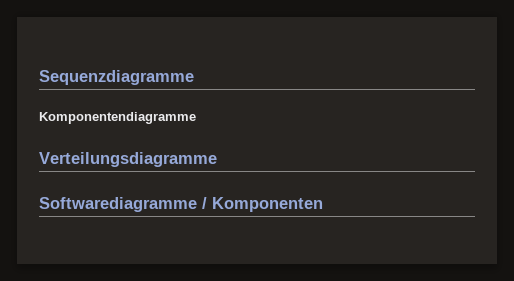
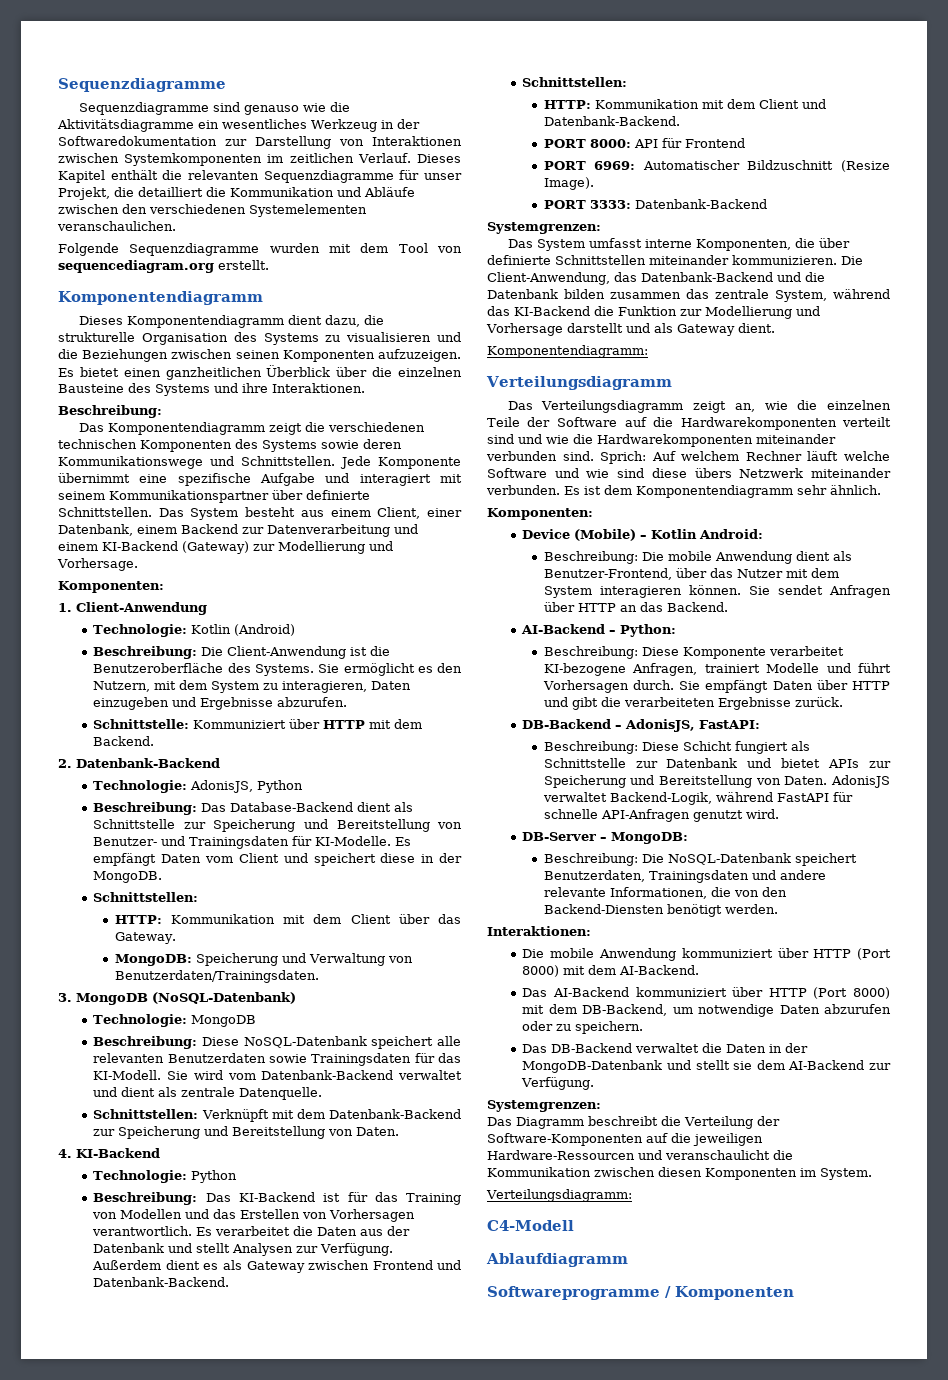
[39,112,196,124] [39,152,217,167] [39,197,197,212] Komponentendiagramme // Verteilungsdiagramme // Softwarediagramme -> [78,102,350,115] [57,119,420,132] [58,136,462,149] [58,153,461,166] [58,170,462,183] [58,187,415,200] [58,204,367,217] [57,221,176,231] [58,243,462,256] [58,260,269,273] [58,291,263,305] [78,315,384,328] [58,332,461,345] [58,349,461,362] [58,365,462,380] [58,383,365,396] [58,405,162,418] [78,422,425,435] [58,439,402,452] [58,456,461,469] [58,473,462,486] [58,490,370,503] [58,507,463,520] [58,524,418,537] [58,541,393,554] [57,558,138,571] [58,581,164,593] [58,602,207,615] [93,624,296,637] [93,646,391,659] [93,663,462,676] [93,680,412,693] [93,697,348,710] [93,719,423,729] [93,736,155,746] [58,758,220,768] [93,780,304,793] [93,802,414,815] [93,819,462,832] [93,836,412,849] [93,853,463,866] [93,871,163,883] [93,892,199,902] [114,914,461,924] [114,932,176,944] [114,953,413,966] [114,970,319,983] [58,992,296,1005] [93,1014,257,1027] [93,1036,462,1049] [93,1053,461,1066] [93,1070,463,1080] [93,1087,323,1100] [93,1109,462,1122] [93,1126,400,1139] [58,1148,160,1158] [93,1170,238,1183] [93,1192,461,1205] [92,1209,416,1222] [92,1226,411,1236] [93,1243,394,1256] [92,1260,461,1273] [93,1277,230,1287] [522,77,628,87] [543,99,826,109] [543,116,680,126] [543,138,745,148] [543,160,890,172] [543,177,594,190] [543,199,767,209] [487,222,601,234] [507,238,850,251] [487,255,863,265] [487,272,825,285] [487,289,890,302] [487,306,820,319] [486,323,775,336] [487,345,648,358] [486,376,672,390] [507,400,891,413] [487,417,891,430] [487,434,836,447] [486,451,890,464] [487,468,891,478] [486,485,881,498] [487,508,593,520] [522,529,764,541] [543,551,852,564] [543,568,839,580] [543,585,891,598] [543,602,728,612] [521,624,677,637] [543,646,844,659] [543,663,891,676] [542,680,890,693] [543,697,843,710] [522,719,761,732] [543,741,810,754] [543,758,891,768] [543,775,890,788] [542,792,853,805] [543,809,779,822] [522,832,689,844] [543,853,857,866] [543,870,826,883] [543,887,787,899] [543,904,778,917] [487,926,591,936] [522,948,891,961] [522,965,700,977] [522,987,890,999] [522,1004,891,1017] [522,1021,644,1034] [522,1043,809,1053] [522,1060,891,1073] [521,1077,595,1090] [487,1100,601,1112] [487,1116,780,1129] [487,1133,763,1146] [487,1150,793,1160] [487,1167,872,1180] [486,1189,632,1202] [487,1220,574,1231] [486,1253,628,1267] [487,1286,660,1300] Sequenzdiagramme sind genauso wie die Aktivitätsdiagramme ein wesentliches Werkzeug in der Softwaredokumentation zur Darstellung von Interaktionen zwischen Systemkomponenten im zeitlichen Verlauf. Dieses Kapitel enthält die relevanten Sequenzdiagramme für unser Projekt, die detailliert die Kommunikation und Abläufe zwischen den verschiedenen Systemelementen veranschaulichen. // Folgende Sequenzdiagramme wurden mit dem Tool von sequencediagram.org erstellt. // Komponentendiagramm // Dieses Komponentendiagramm dient dazu, die strukturelle Organisation des Systems zu visualisieren und die Beziehungen zwischen seinen Komponenten aufzuzeigen. Es bietet einen ganzheitlichen Überblick über die einzelnen Bausteine des Systems und ihre Interaktionen. // Beschreibung: // Das Komponentendiagramm zeigt die verschiedenen technischen Komponenten des Systems sowie deren Kommunikationswege und Schnittstellen. Jede Komponente übernimmt eine spezifische Aufgabe und interagiert mit seinem Kommunikationspartner über definierte Schnittstellen. Das System besteht aus einem Client, einer Datenbank, einem Backend zur Datenverarbeitung und einem KI-Backend (Gateway) zur Modellierung und Vorhersage. // Komponenten: // 1. Client-Anwendung // Technologie: Kotlin (Android) // Beschreibung: Die Client-Anwendung ist die Benutzeroberfläche des Systems. Sie ermöglicht es den Nutzern, mit dem System zu interagieren, Daten einzugeben und Ergebnisse abzurufen. // Schnittstelle: Kommuniziert über HTTP mit dem Backend. // 2. Datenbank-Backend // Technologie: AdonisJS, Python // Beschreibung: Das Database-Backend dient als Schnittstelle zur Speicherung und Bereitstellung von Benutzer- und Trainingsdaten für KI-Modelle. Es empfängt Daten vom Client und speichert diese in der MongoDB. // Schnittstellen: // HTTP: Kommunikation mit dem Client über das Gateway. // MongoDB: Speicherung und Verwaltung von Benutzerdaten/Trainingsdaten. // 3. MongoDB (NoSQL-Datenbank) // Technologie: MongoDB // Beschreibung: Diese NoSQL-Datenbank speichert alle relevanten Benutzerdaten sowie Trainingsdaten für das KI-Modell. Sie wird vom Datenbank-Backend verwaltet und dient als zentrale Datenquelle. // Schnittstellen: Verknüpft mit dem Datenbank-Backend zur Speicherung und Bereitstellung von Daten. // 4. KI-Backend // Technologie: Python // Beschreibung: Das KI-Backend ist für das Training von Modellen und das Erstellen von Vorhersagen verantwortlich. Es verarbeitet die Daten aus der Datenbank und stellt Analysen zur Verfügung. Außerdem dient es als Gateway zwischen Frontend und Datenbank-Backend. // Schnittstellen: // HTTP: Kommunikation mit dem Client und Datenbank-Backend. // PORT 8000: API für Frontend // PORT 6969: Automatischer Bildzuschnitt (Resize Image). // PORT 3333: Datenbank-Backend // Systemgrenzen: // Das System umfasst interne Komponenten, die über definierte Schnittstellen miteinander kommunizieren. Die Client-Anwendung, das Datenbank-Backend und die Datenbank bilden zusammen das zentrale System, während das KI-Backend die Funktion zur Modellierung und Vorhersage darstellt und als Gateway dient. // Komponentendiagramm: // Verteilungsdiagramm // Das Verteilungsdiagramm zeigt an, wie die einzelnen Teile der Software auf die Hardwarekomponenten verteilt sind und wie die Hardwarekomponenten miteinander verbunden sind. Sprich: Auf welchem Rechner läuft welche Software und wie sind diese übers Netzwerk miteinander verbunden. Es ist dem Komponentendiagramm sehr ähnlich. // Komponenten: // Device (Mobile) – Kotlin Android: // Beschreibung: Die mobile Anwendung dient als Benutzer-Frontend, über das Nutzer mit dem System interagieren können. Sie sendet Anfragen über HTTP an das Backend. // AI-Backend – Python: // Beschreibung: Diese Komponente verarbeitet KI-bezogene Anfragen, trainiert Modelle und führt Vorhersagen durch. Sie empfängt Daten über HTTP und gibt die verarbeiteten Ergebnisse zurück. // DB-Backend – AdonisJS, FastAPI: // Beschreibung: Diese Schicht fungiert als Schnittstelle zur Datenbank und bietet APIs zur Speicherung und Bereitstellung von Daten. AdonisJS verwaltet Backend-Logik, während FastAPI für schnelle API-Anfragen genutzt wird. // DB-Server – MongoDB: // Beschreibung: Die NoSQL-Datenbank speichert Benutzerdaten, Trainingsdaten und andere relevante Informationen, die von den Backend-Diensten benötigt werden. // Interaktionen: // Die mobile Anwendung kommuniziert über HTTP (Port 8000) mit dem AI-Backend. // Das AI-Backend kommuniziert über HTTP (Port 8000) mit dem DB-Backend, um notwendige Daten abzurufen oder zu speichern. // Das DB-Backend verwaltet die Daten in der MongoDB-Datenbank und stellt sie dem AI-Backend zur Verfügung. // Systemgrenzen: // Das Diagramm beschreibt die Verteilung der Software-Komponenten auf die jeweiligen Hardware-Ressourcen und veranschaulicht die Kommunikation zwischen diesen Komponenten im System. // Verteilungsdiagramm: // C4-Modell // Ablaufdiagramm // Softwareprogramme

